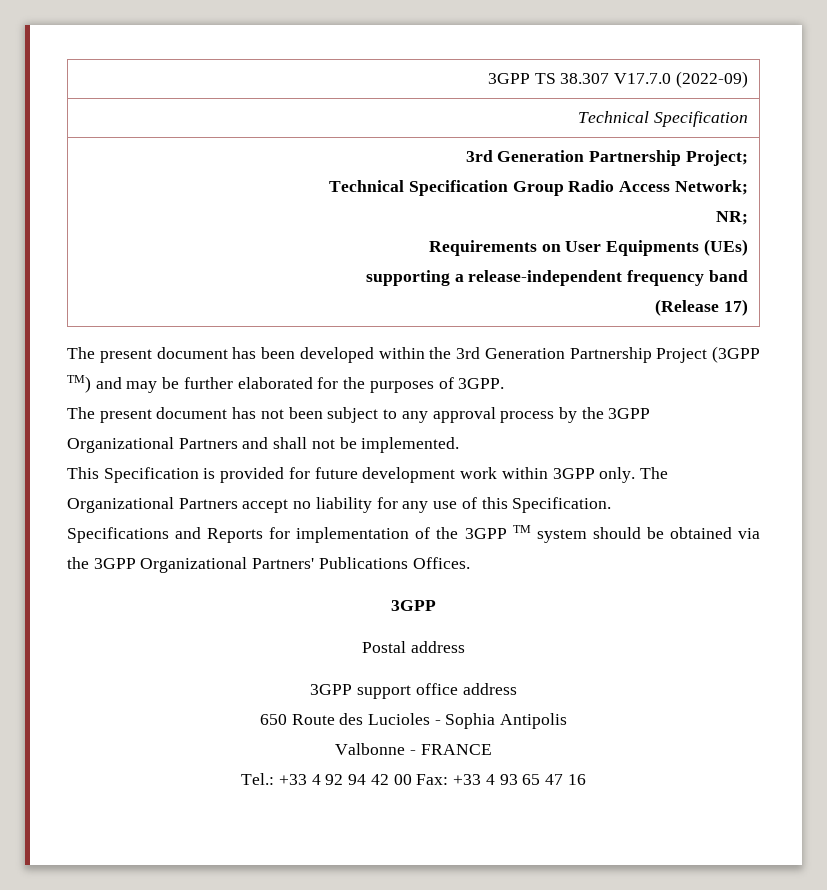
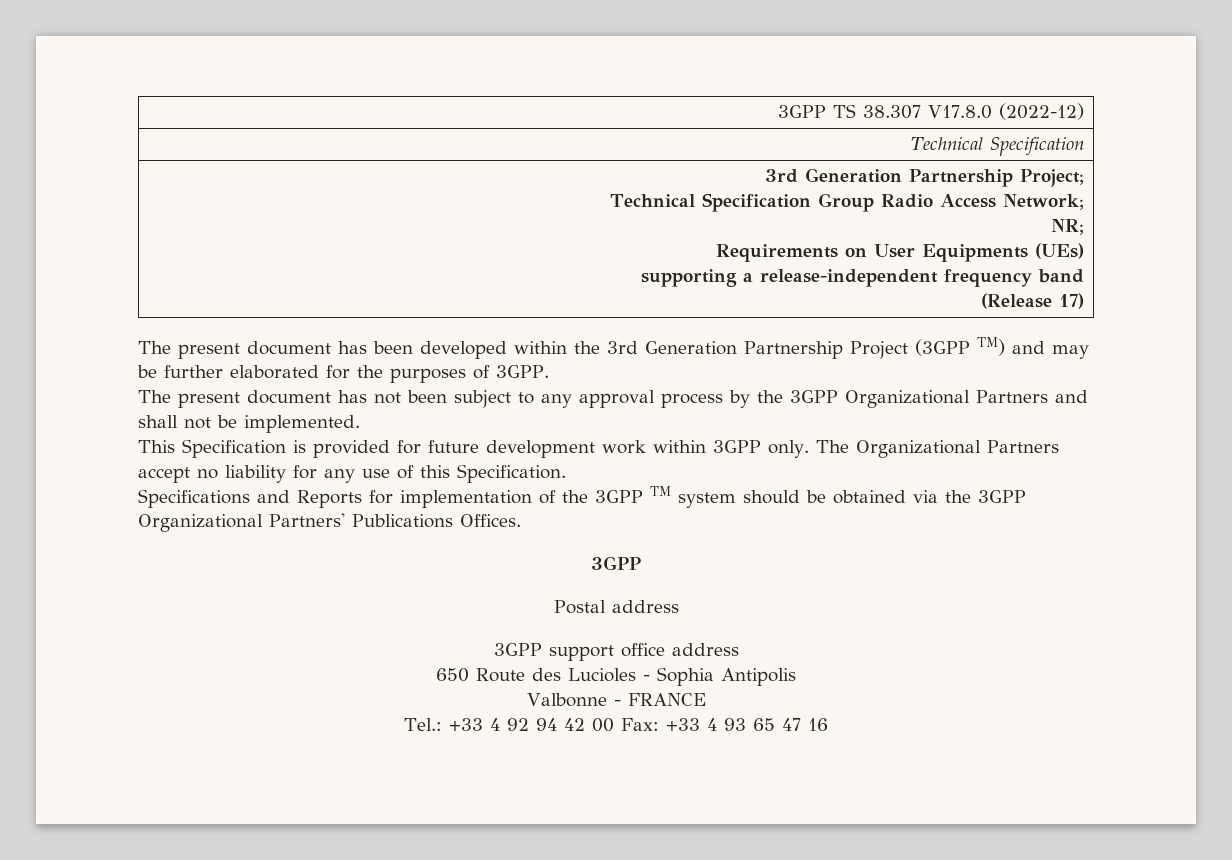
[614,71,748,88] V17.7.0 (2022-09) -> [928,103,1085,120] V17.8.0 (2022-12)

